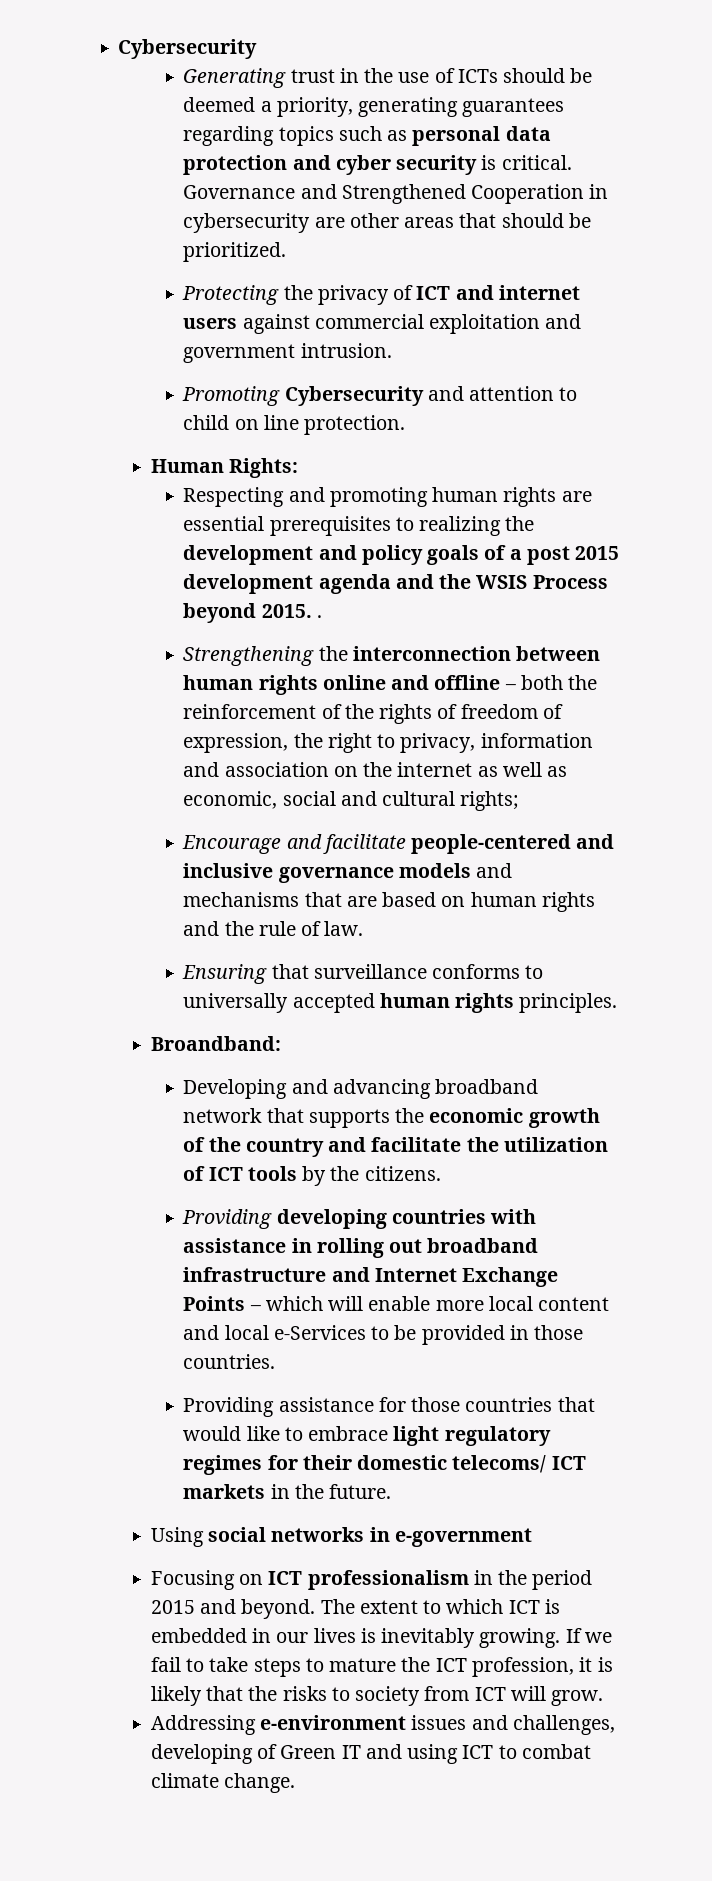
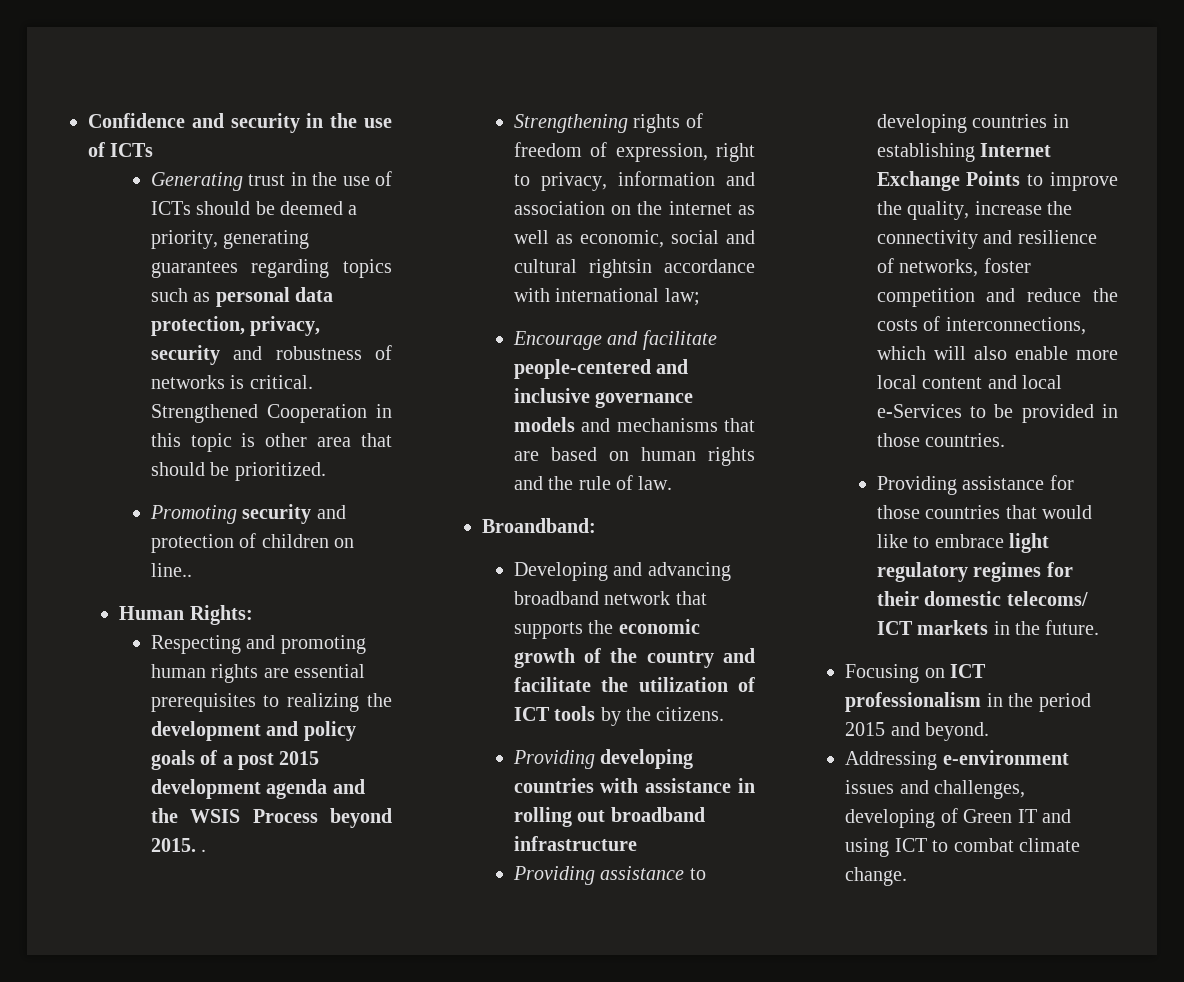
[118,39,258,59] Cybersecurity -> [88,113,393,133] [88,142,154,157] Confidence and security in the use of ICTs
[183,155,572,175] [183,184,609,204] [183,213,591,233] [183,242,287,262] [182,285,580,305] [183,314,582,334] [183,343,392,363] [182,386,578,406] [183,415,406,435] protection and cyber security is critical. Governance and Strengthened Cooperation in cybersecurity are other areas that should be prioritized. // Protecting the privacy of ICT and internet users against commercial exploitation and government intrusion. // Promoting Cybersecurity and attention to child on line protection. -> [150,316,321,336] [150,345,392,365] [150,375,313,389] [150,404,392,423] [150,433,392,452] [150,462,326,481] [149,504,346,524] [150,533,354,553] [150,563,192,577] protection, privacy, security and robustness of networks is critical. Strengthened Cooperation in this topic is other area that should be prioritized. // Promoting security and protection of children on line..
[318,646,601,661] [183,675,598,695] [183,704,374,719] the interconnection between human rights online and offline – both the reinforcement of the -> (628, 123) none
[293,733,323,748] the -> (708, 152) none
[460,791,520,811] rights; -> [588,259,755,278] [513,288,700,306] rightsin accordance with international law;
[182,964,544,984] [183,993,618,1013] // Ensuring that surveillance conforms to universally accepted human rights principles. -> (673, 483) none
[331,1267,559,1287] [183,1296,261,1311] and Internet Exchange Points – -> [512,866,706,885] [876,114,1069,133] [876,143,1052,162] [876,171,1118,191] [876,201,1072,220] [876,230,1097,249] [876,258,1031,277] [876,288,1118,307] [876,316,1086,335] // Providing assistance to developing countries in establishing Internet Exchange Points to improve the quality, increase the connectivity and resilience of networks, foster competition and reduce the costs of interconnections,
(364, 1303) none -> [973,346,1007,360] also
[150,1527,532,1547] // Using social networks in e-government -> (1100, 627) none
[320,1599,560,1614] [150,1628,612,1648] [150,1657,613,1677] [150,1686,604,1706] The extent to which ICT is embedded in our lives is inevitably growing. If we fail to take steps to mature the ICT profession, it is likely that the risks to society from ICT will grow. -> (990, 731) none

